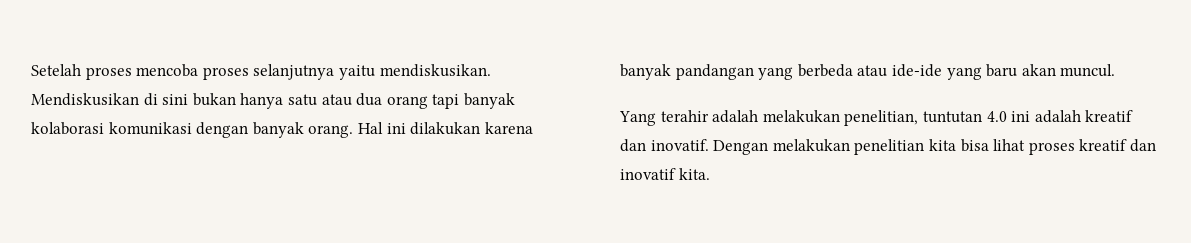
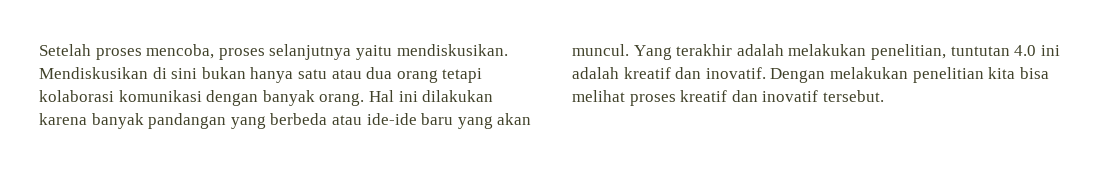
[136,64,199,77] mencoba -> [146,44,215,59] mencoba,
[432,93,515,109] tapi banyak -> [442,68,483,83] tetapi
[946,64,1018,80] yang baru -> [421,113,493,129] baru yang
[619,110,709,126] // Yang terahir -> [633,44,733,60] Yang terakhir
[993,139,1026,151] lihat -> [572,90,625,102] melihat
[678,168,710,180] kita. -> [822,90,884,102] tersebut.

